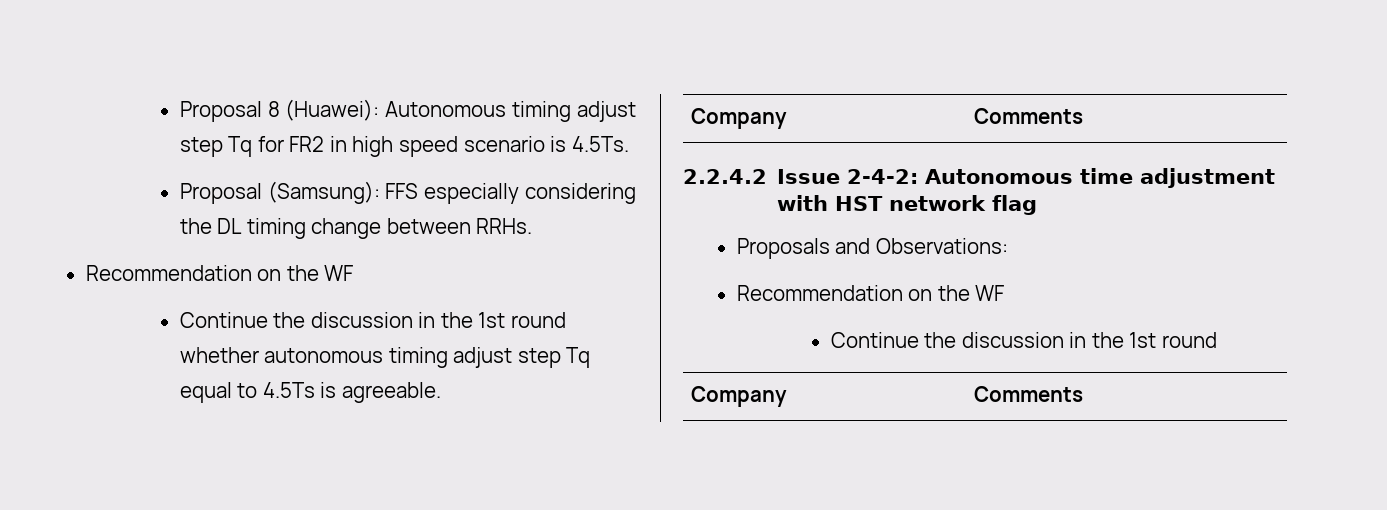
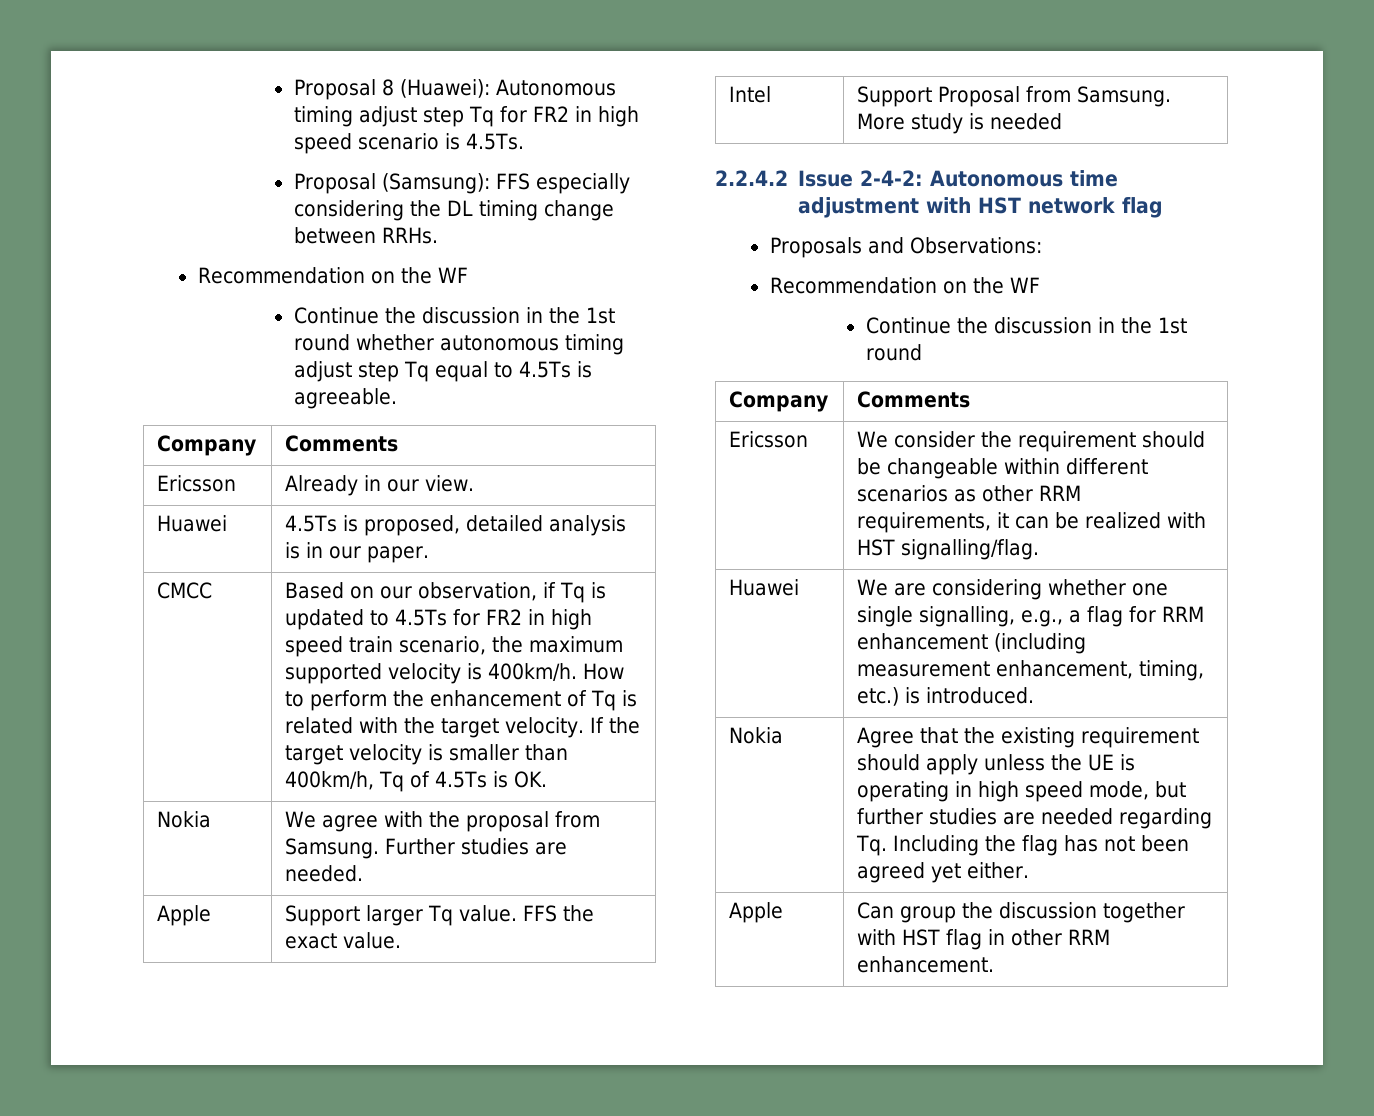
(1084, 116) none -> [157,475,237,492] [285,475,475,496] [157,515,228,532] [285,515,626,536] [285,542,430,563] [157,582,213,599] [285,582,607,603] [285,609,592,630] [285,636,624,657] [285,663,625,684] [285,690,638,711] [285,717,641,738] [285,744,569,765] [285,771,547,792] [157,811,212,828] [285,811,601,832] [285,838,568,859] [285,865,364,882] [157,905,212,926] [285,905,595,926] [285,932,402,949] [729,86,772,103] [857,86,1172,107] [857,113,1063,134] // Ericsson | Already in our view. // Huawei | 4.5Ts is proposed, detailed analysis is in our paper. // CMCC | Based on our observation, if Tq is updated to 4.5Ts for FR2 in high speed train scenario, the maximum supported velocity is 400km/h. How to perform the enhancement of Tq is related with the target velocity. If the target velocity is smaller than 400km/h, Tq of 4.5Ts is OK. // Nokia | We agree with the proposal from Samsung. Further studies are needed. // Apple | Support larger Tq value. FFS the exact value. // Intel | Support Proposal from Samsung. More study is needed
(1084, 394) none -> [729,431,809,448] [857,431,1206,452] [857,458,1149,479] [857,485,1082,502] [857,512,1207,533] [857,539,1040,560] [729,579,800,596] [857,579,1169,600] [857,606,1205,627] [857,633,1087,654] [857,660,1205,681] [857,687,1035,706] [729,727,784,744] [857,727,1200,748] [857,754,1136,775] [857,781,1187,802] [857,808,1213,829] [856,835,1190,856] [857,862,1030,883] [729,902,784,923] [857,902,1186,923] [857,929,1111,950] [857,956,995,973] // Ericsson | We consider the requirement should be changeable within different scenarios as other RRM requirements, it can be realized with HST signalling/flag. // Huawei | We are considering whether one single signalling, e.g., a flag for RRM enhancement (including measurement enhancement, timing, etc.) is introduced. // Nokia | Agree that the existing requirement should apply unless the UE is operating in high speed mode, but further studies are needed regarding Tq. Including the flag has not been agreed yet either. // Apple | Can group the discussion together with HST flag in other RRM enhancement.

